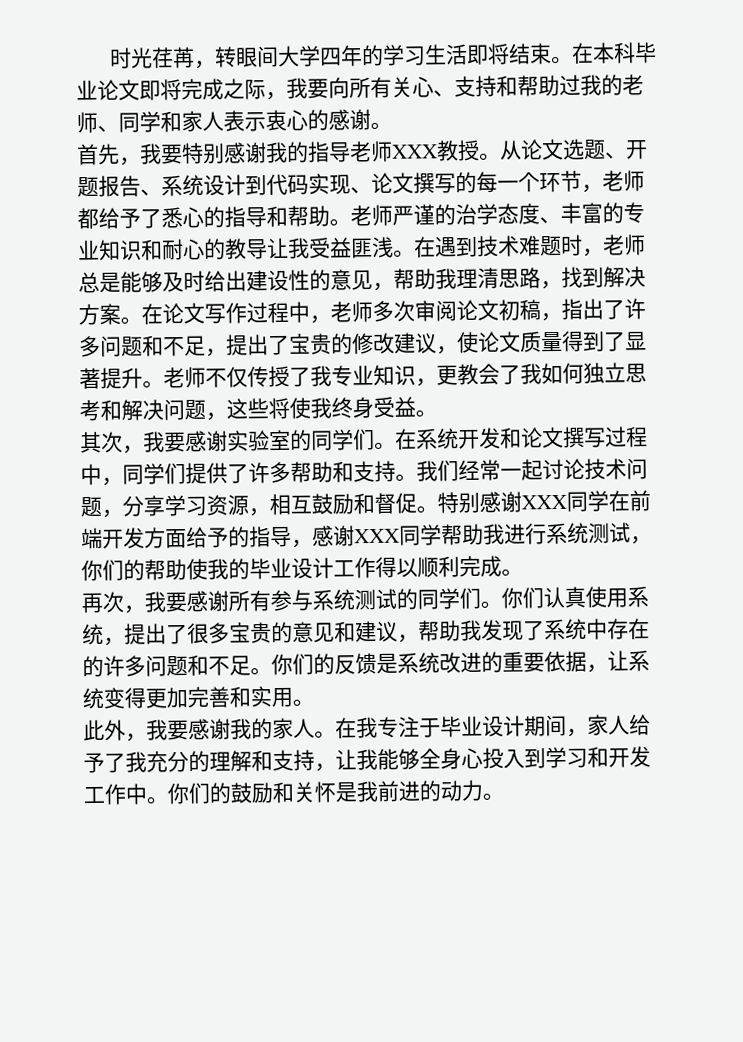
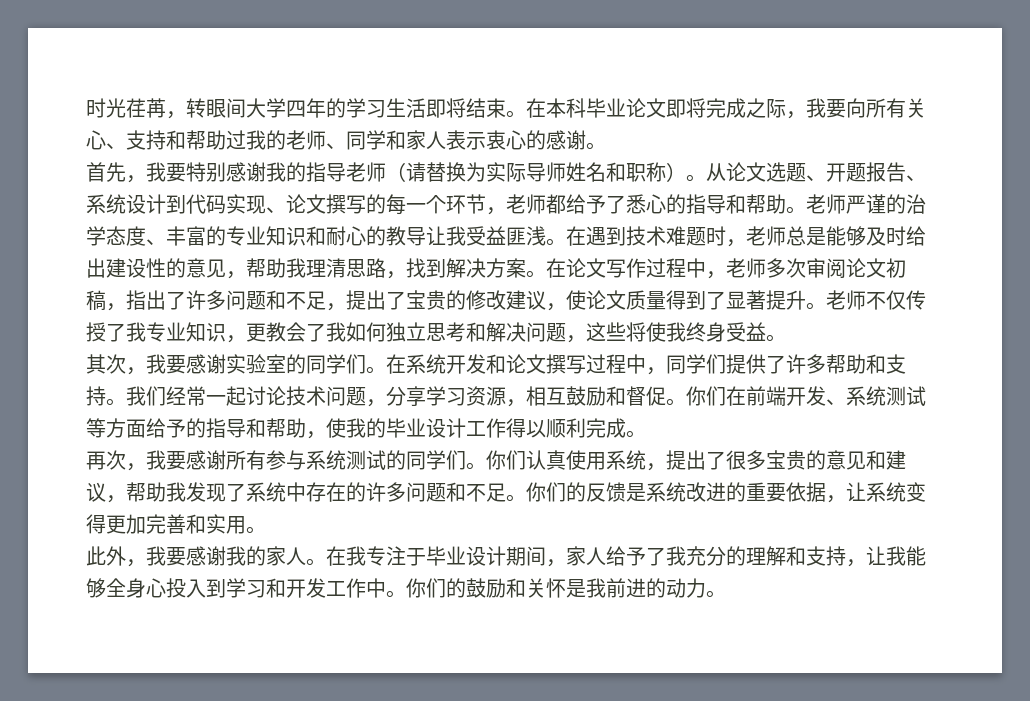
[391,139,480,162] XXX教授 -> [386,162,686,182] （请替换为实际导师姓名和职称）
[437,490,651,514] [81,522,652,550] [81,558,187,582] 特别感谢XXX同学在前端开发方面给予的指导，感谢XXX同学帮助我进行系统测试，你们的帮助 -> [686,386,926,406] [86,418,326,439] 你们在前端开发、系统测试等方面给予的指导和帮助，

